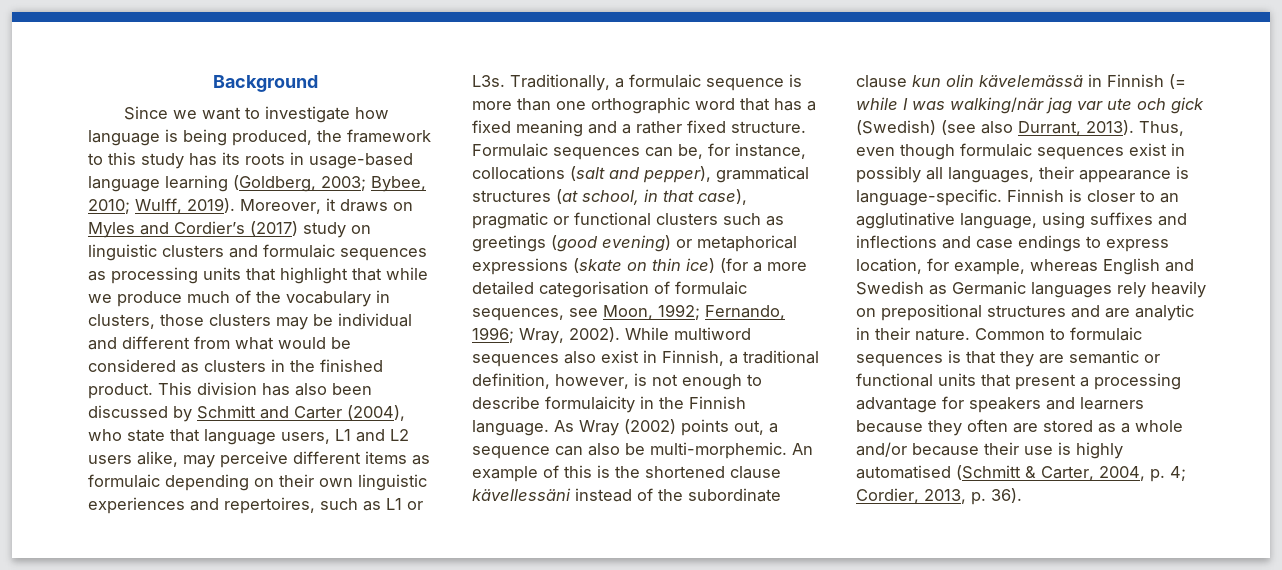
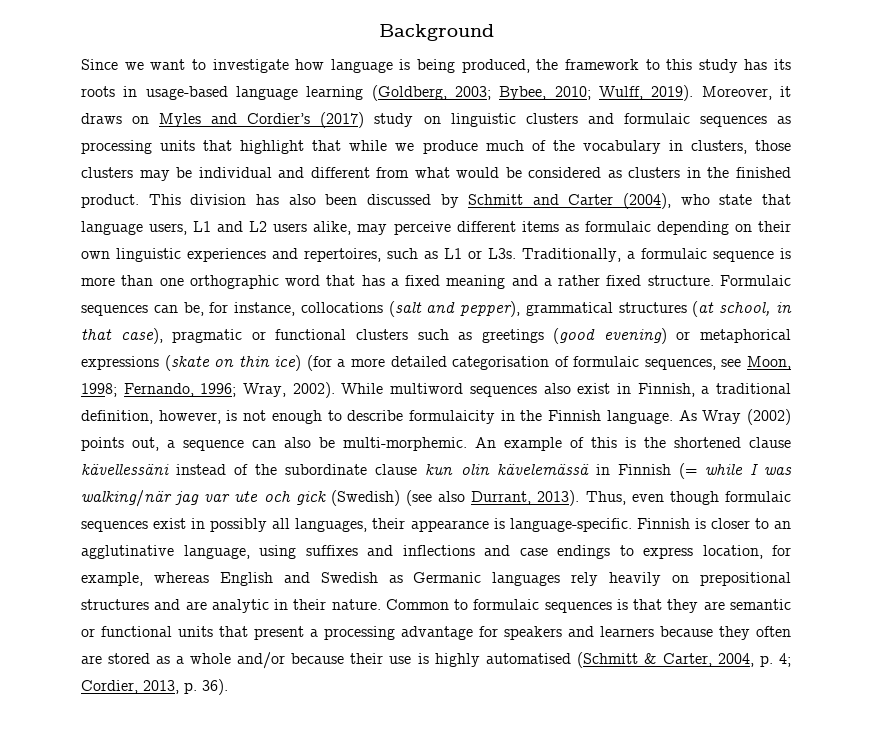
[658,304,700,320] 1992; -> [81,383,117,397] 1998;

